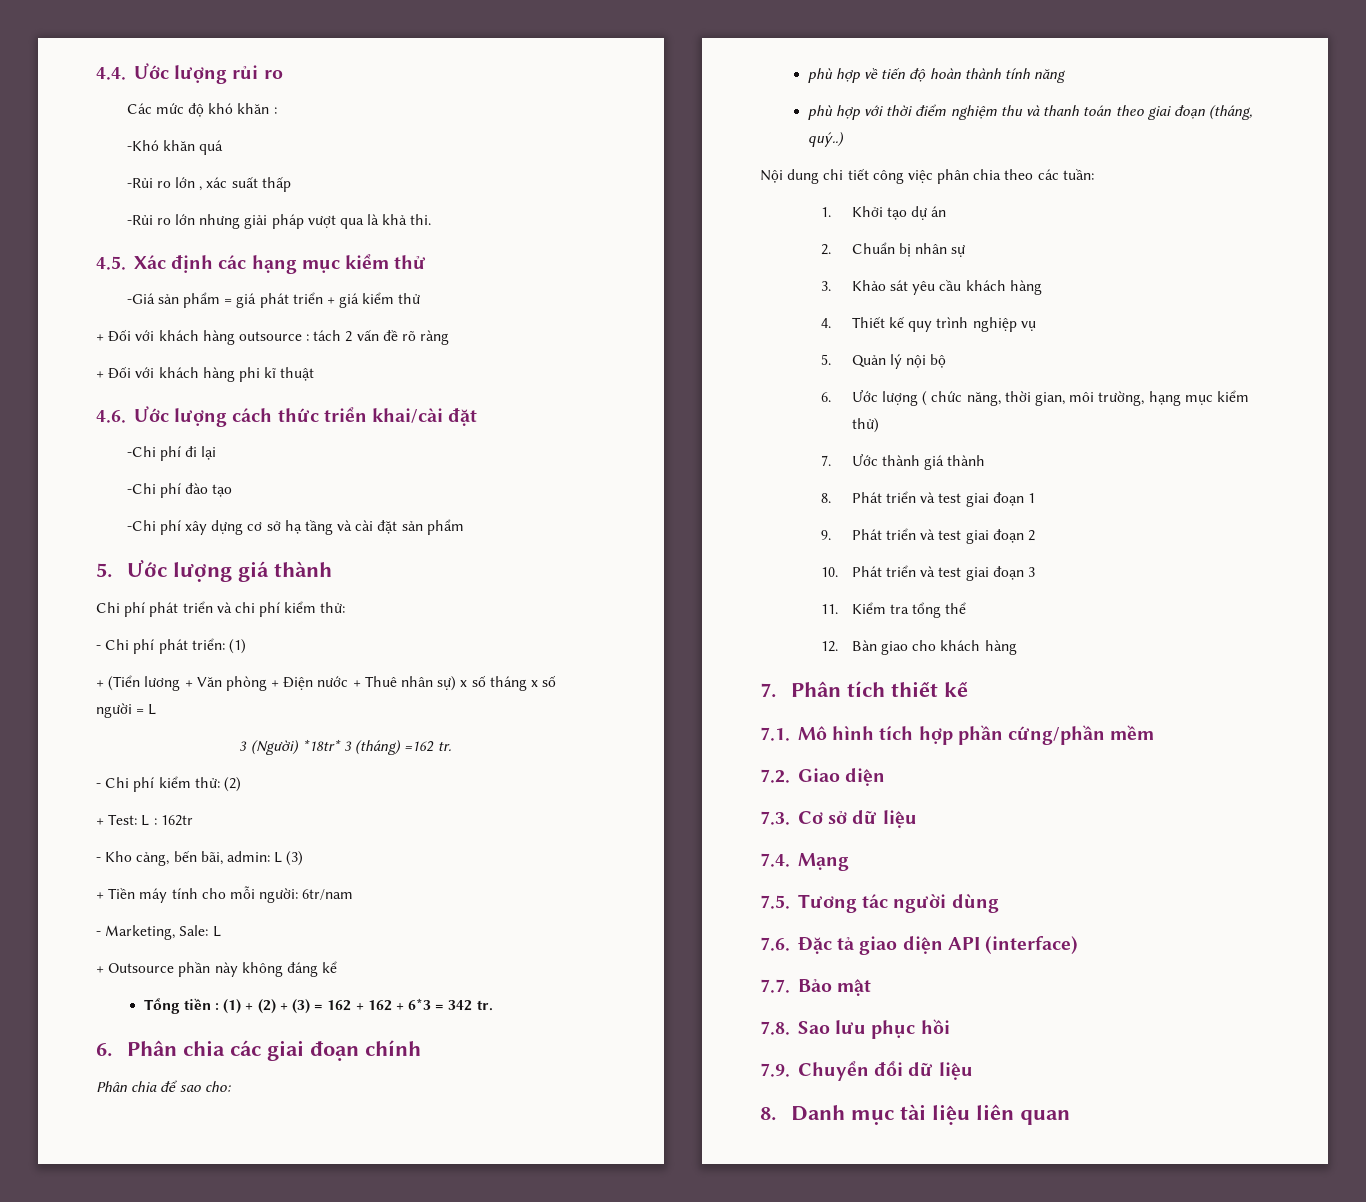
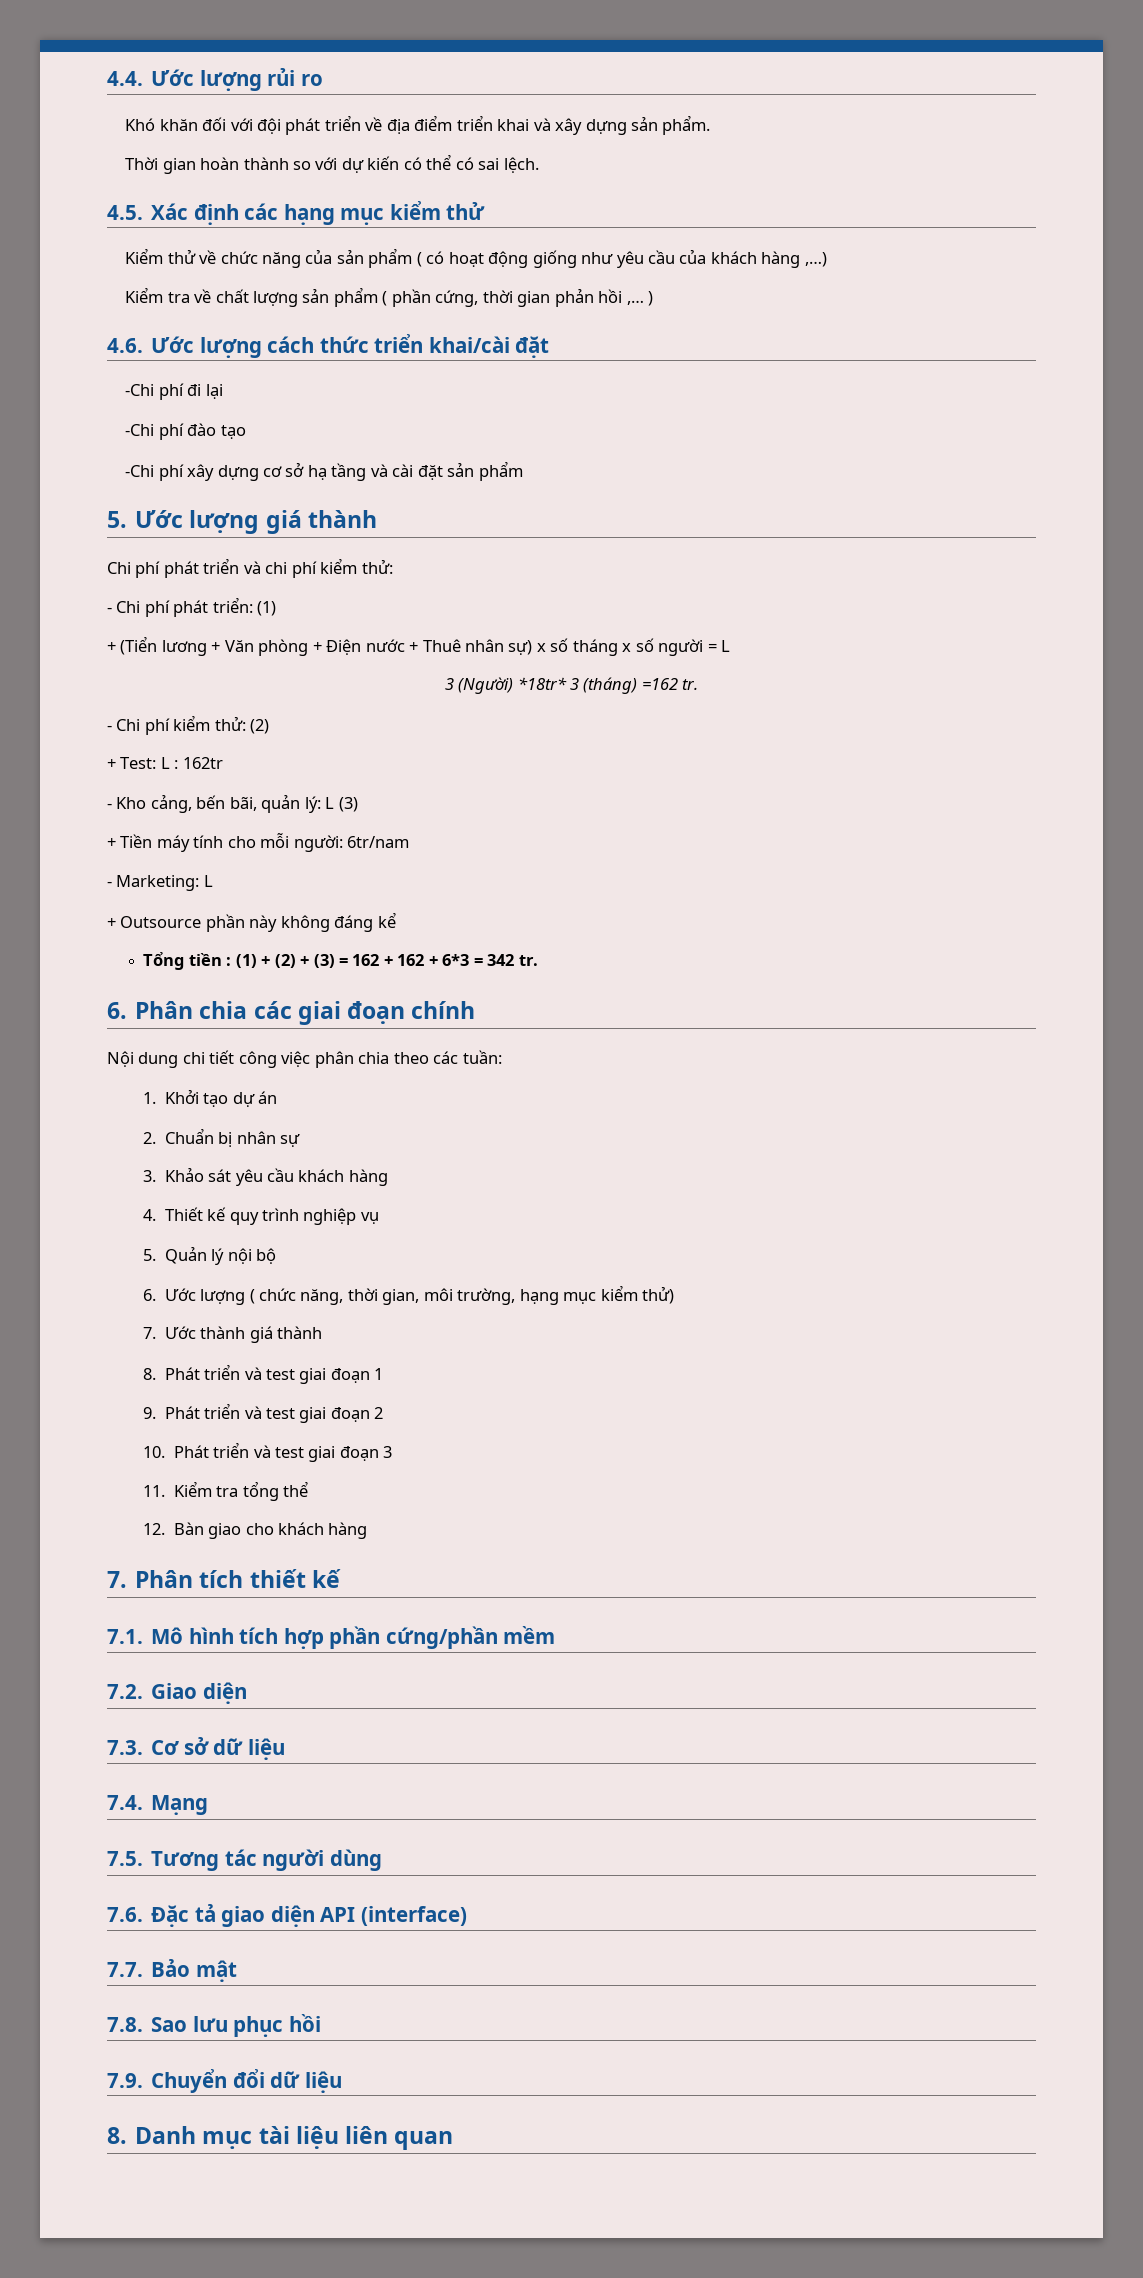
[126,103,277,117] [126,140,224,155] [126,176,291,192] [126,214,432,229] Các mức độ khó khăn : // -Khó khăn quá // -Rủi ro lớn , xác suất thấp // -Rủi ro lớn nhưng giải pháp vượt qua là khả thi. -> [125,115,711,135] [125,154,539,174] Khó khăn đối với đội phát triển về địa điểm triển khai và xây dựng sản phẩm. // Thời gian hoàn thành so với dự kiến có thể có sai lệch.
[126,292,421,308] [96,329,450,345] [96,366,315,382] -Giá sản phẩm = giá phát triển + giá kiểm thử // + Đối với khách hàng outsource : tách 2 vấn đề rõ ràng // + Đối với khách hàng phi kĩ thuật -> [125,248,827,268] [125,287,654,307] Kiểm thử về chức năng của sản phẩm ( có hoạt động giống như yêu cầu của khách hàng ,…) // Kiểm tra về chất lượng sản phẩm ( phần cứng, thời gian phản hồi ,… )
[226,851,270,862] admin: -> [261,794,321,813] quản lý:
[105,925,209,940] Marketing, Sale: -> [116,875,200,891] Marketing:
[96,1080,231,1092] [807,67,1066,83] [807,104,1253,120] [807,132,844,147] // Phân chia để sao cho: // phù hợp về tiến độ hoàn thành tính năng // phù hợp với thời điểm nghiệm thu và thanh toán theo giai đoạn (tháng, quý..) -> (476, 1010) none

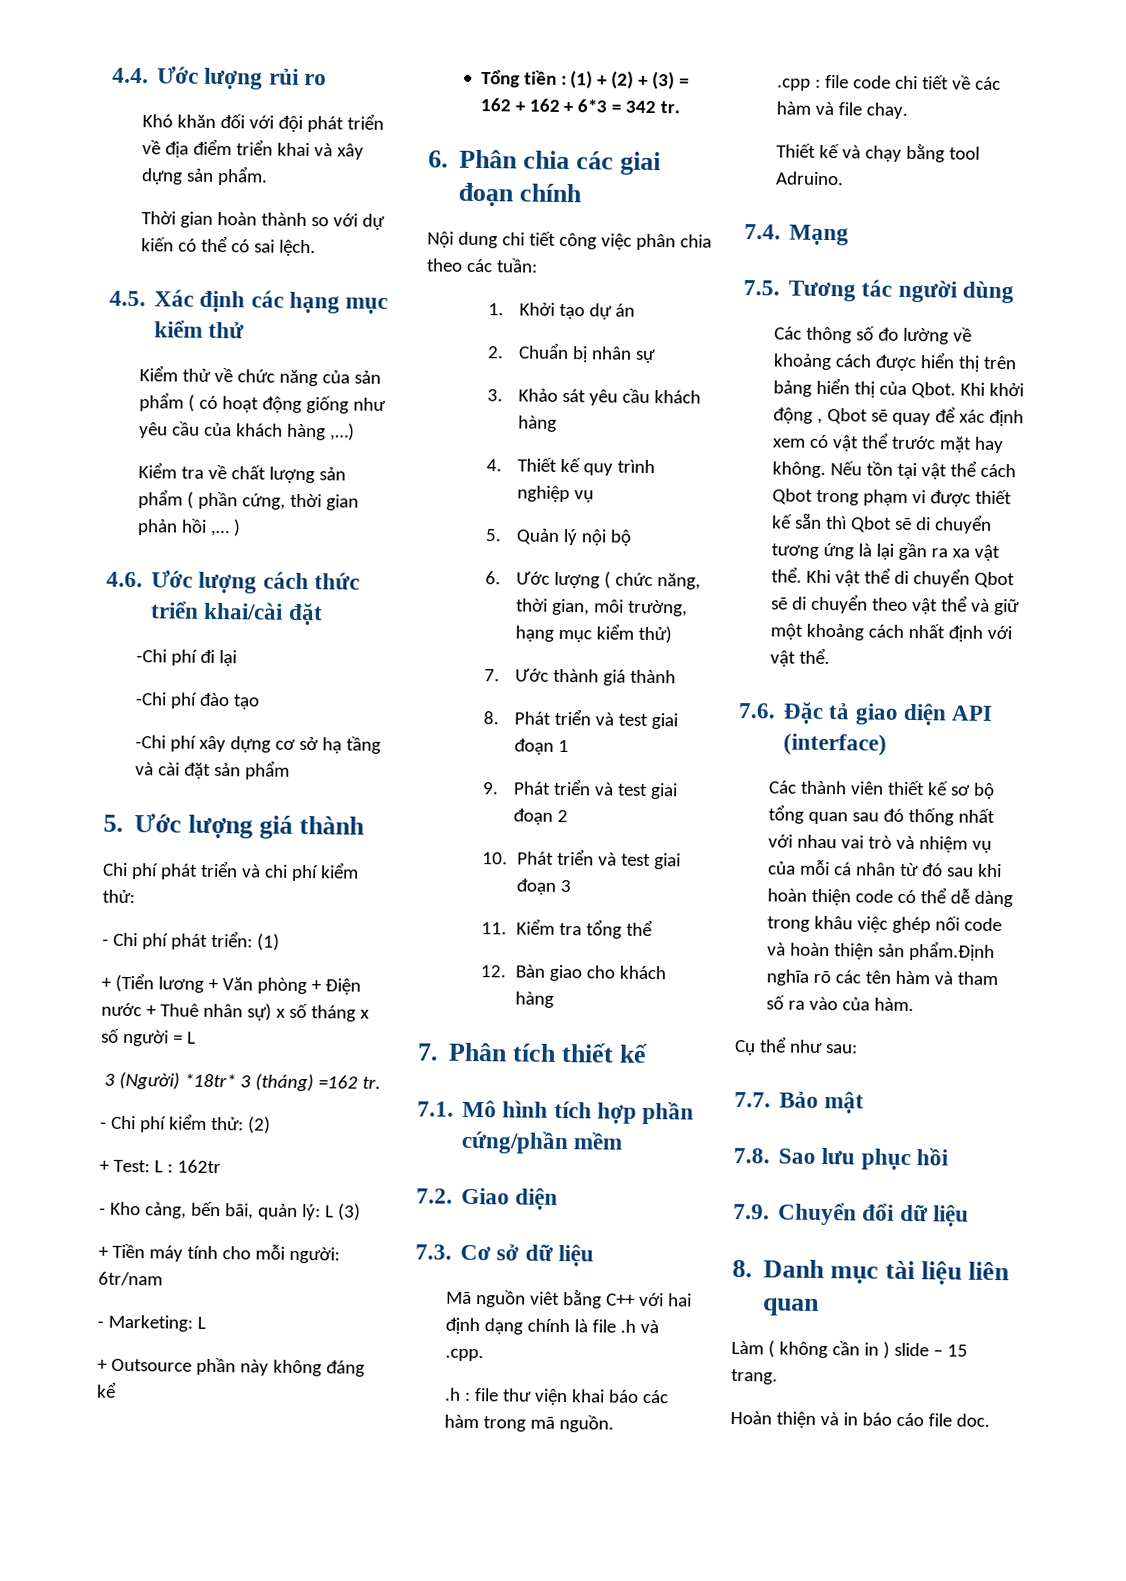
(285, 1749) none -> [446,1290,693,1309] [445,1317,660,1335] [445,1348,485,1362] [444,1387,670,1406] [444,1414,615,1433] [777,74,1002,91] [776,101,909,119] [776,143,981,163] [775,171,845,186] // Mã nguồn viêt bằng C++ với hai định dạng chính là file .h và .cpp. // .h : file thư viện khai báo các hàm trong mã nguồn. // .cpp : file code chi tiết về các hàm và file chay. // Thiết kế và chạy bằng tool Adruino.
(382, 1860) none -> [774,326,973,345] [773,352,1018,372] [773,377,1025,399] [773,406,1025,427] [772,432,1005,454] [772,460,1017,480] [772,488,1013,507] [772,512,993,534] [771,542,1001,562] [771,566,1016,589] [771,593,1021,616] [770,623,1013,642] [770,647,831,667] // Các thông số đo lường về khoảng cách được hiển thị trên bảng hiển thị của Qbot. Khi khởi động , Qbot sẽ quay để xác định xem có vật thể trước mặt hay không. Nếu tồn tại vật thể cách Qbot trong phạm vi được thiết kế sẵn thì Qbot sẽ di chuyển tương ứng là lại gần ra xa vật thể. Khi vật thể di chuyển Qbot sẽ di chuyển theo vật thể và giữ một khoảng cách nhất định với vật thể.
(467, 1916) none -> [768,780,996,799] [768,804,996,826] [768,834,993,853] [768,859,1003,878] [767,887,1014,908] [767,915,1003,934] [767,940,996,961] [766,969,999,986] [766,995,915,1012] [734,1036,858,1056] // Các thành viên thiết kế sơ bộ tổng quan sau đó thống nhất với nhau vai trò và nhiệm vụ của mỗi cá nhân từ đó sau khi hoàn thiện code có thể dễ dàng trong khâu việc ghép nối code và hoàn thiện sản phẩm.Định nghĩa rõ các tên hàm và tham số ra vào của hàm. // Cụ thể như sau:
(454, 2140) none -> [731,1340,968,1359] [731,1368,778,1385] [730,1410,990,1428] // Làm ( không cần in ) slide – 15 trang. // Hoàn thiện và in báo cáo file doc.

